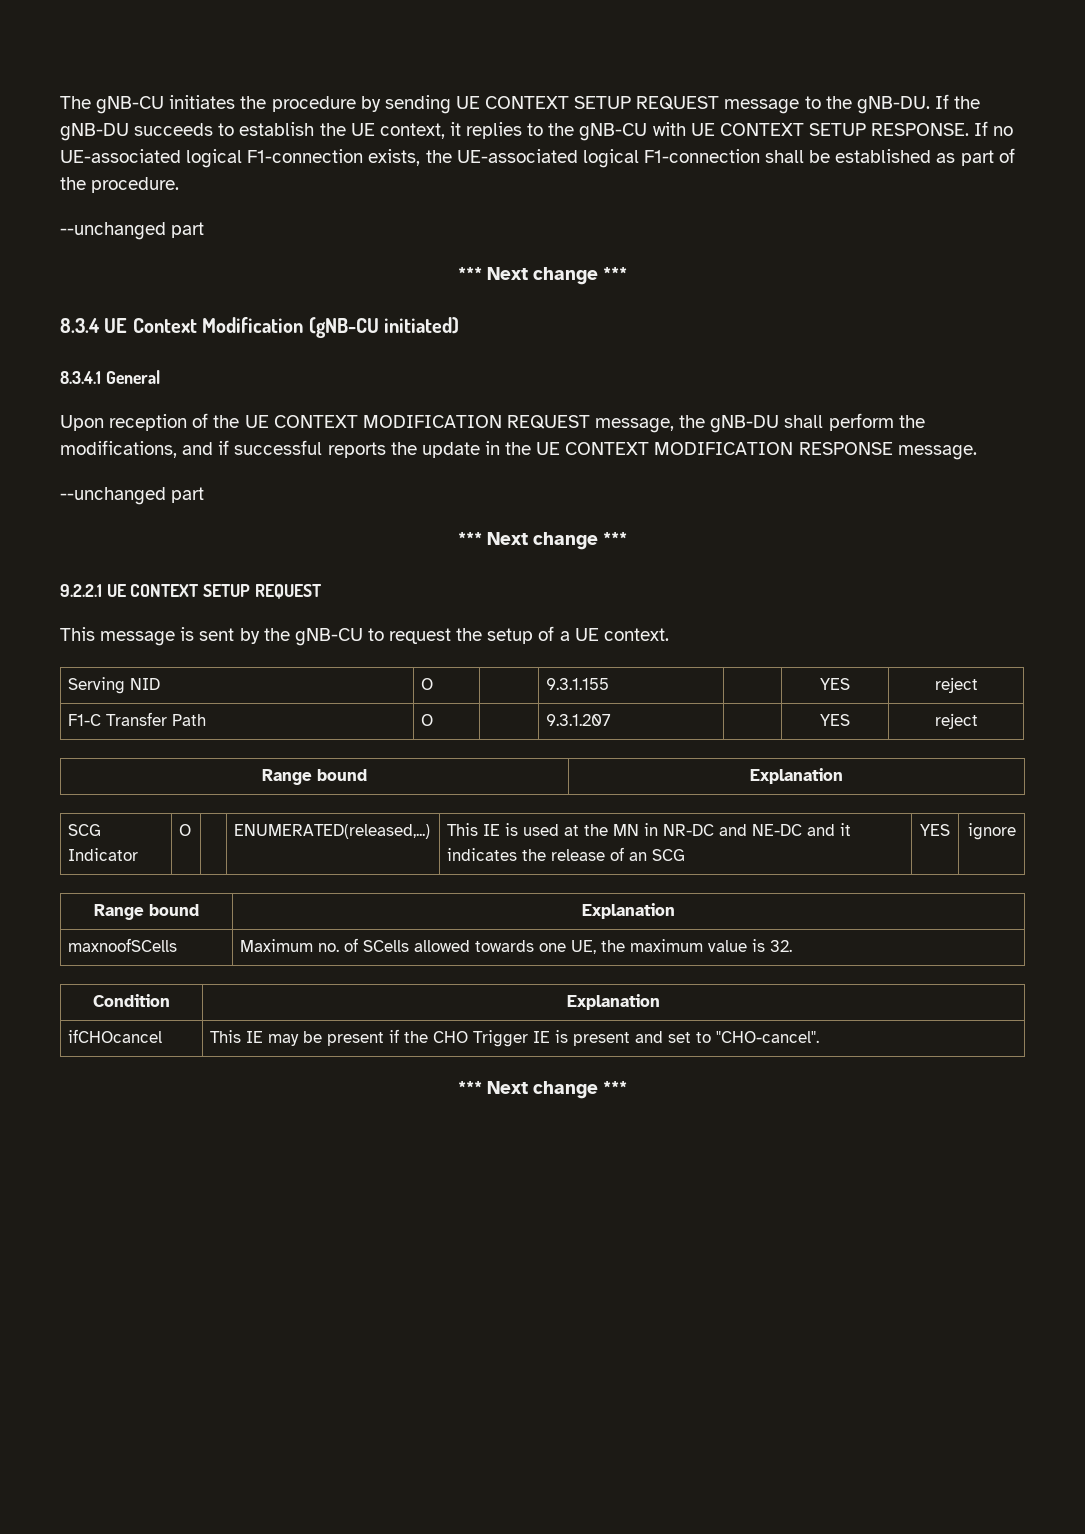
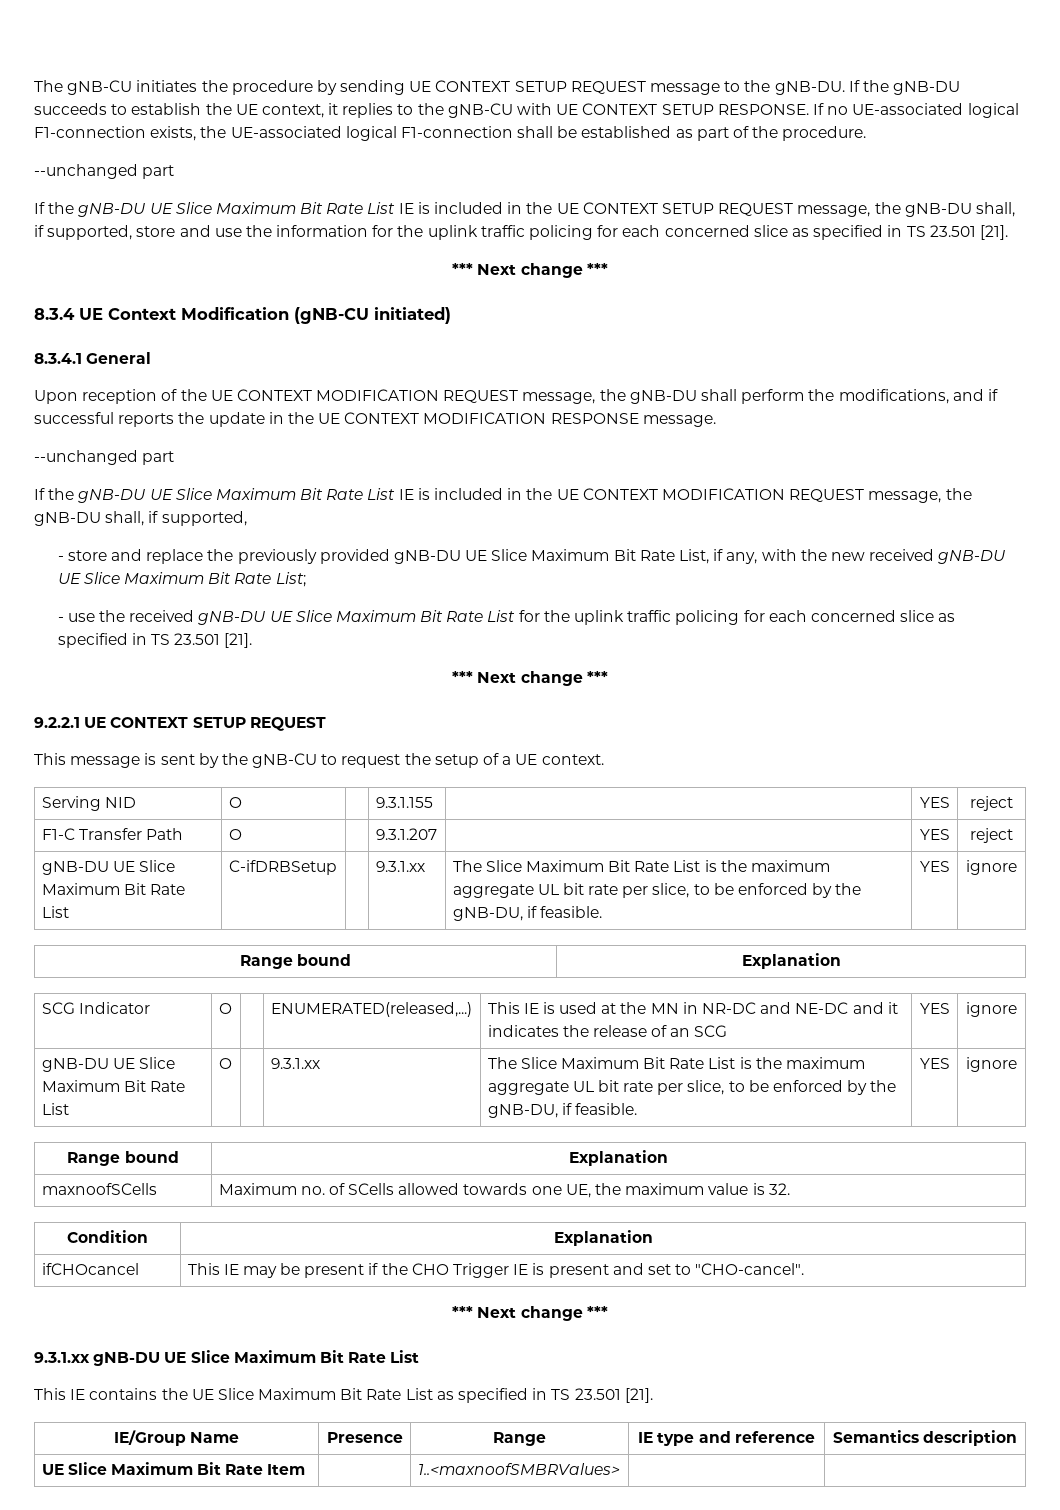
(205, 230) none -> [34,202,1015,217] [34,225,1008,240] // If the gNB-DU UE Slice Maximum Bit Rate List IE is included in the UE CONTEXT SETUP REQUEST message, the gNB-DU shall, if supported, store and use the information for the uplink traffic policing for each concerned slice as specified in TS 23.501 [21].
(205, 495) none -> [34,488,972,503] [34,511,247,526] [57,549,1006,564] [57,572,306,587] [57,610,956,625] [57,633,253,648] // If the gNB-DU UE Slice Maximum Bit Rate List IE is included in the UE CONTEXT MODIFICATION REQUEST message, the gNB-DU shall, if supported, // - store and replace the previously provided gNB-DU UE Slice Maximum Bit Rate List, if any, with the new received gNB-DU UE Slice Maximum Bit Rate List; // - use the received gNB-DU UE Slice Maximum Bit Rate List for the uplink traffic policing for each concerned slice as specified in TS 23.501 [21].
(978, 721) none -> [41,860,175,875] [41,883,185,895] [41,906,69,918] [228,860,337,875] [375,861,425,872] [452,860,831,872] [452,883,862,898] [452,906,602,921] [919,861,950,872] [966,860,1017,875] // gNB-DU UE Slice Maximum Bit Rate List | C-ifDRBSetup | | 9.3.1.xx | The Slice Maximum Bit Rate List is the maximum aggregate UL bit rate per slice, to be enforced by the gNB-DU, if feasible. | YES | ignore
(1016, 831) none -> [41,1057,175,1072] [41,1080,185,1092] [41,1103,69,1115] [218,1058,232,1069] [270,1058,320,1069] [487,1057,866,1069] [487,1080,897,1095] [487,1103,637,1118] [919,1058,950,1069] [966,1057,1017,1072] // gNB-DU UE Slice Maximum Bit Rate List | O | | 9.3.1.xx | The Slice Maximum Bit Rate List is the maximum aggregate UL bit rate per slice, to be enforced by the gNB-DU, if feasible. | YES | ignore
(628, 1087) none -> [34,1350,420,1366] [34,1388,653,1403] [113,1430,240,1446] [326,1432,403,1443] [493,1432,546,1446] [638,1431,815,1446] [832,1430,1018,1446] [41,1462,306,1475] [417,1463,620,1475] // 9.3.1.xx gNB-DU UE Slice Maximum Bit Rate List // This IE contains the UE Slice Maximum Bit Rate List as specified in TS 23.501 [21]. // IE/Group Name | Presence | Range | IE type and reference | Semantics description // UE Slice Maximum Bit Rate Item | | 1..<maxnoofSMBRValues> | |

